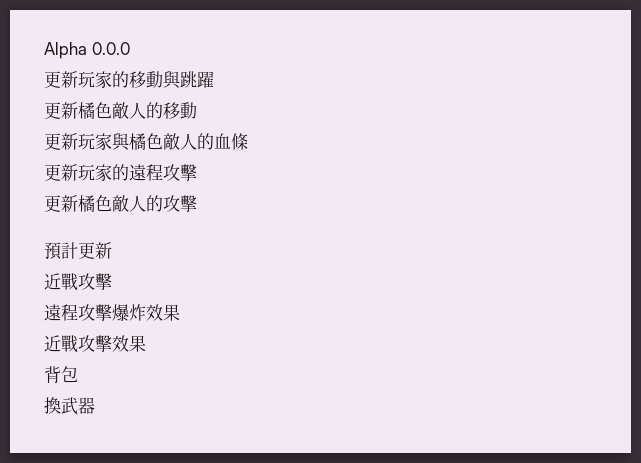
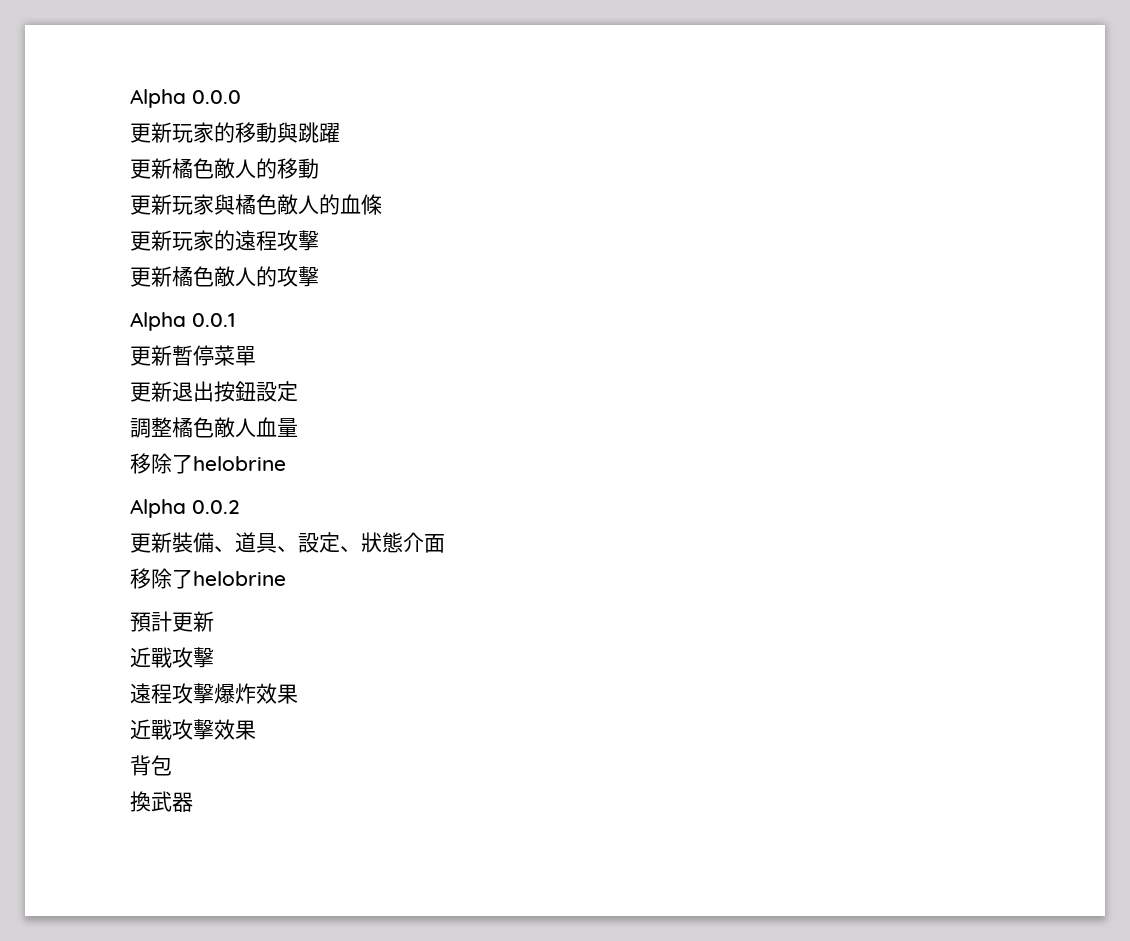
(197, 203) none -> [130,312,235,331] [130,345,256,366] [130,381,298,402] [130,417,298,438] [130,453,286,474] [130,499,240,518] [130,532,445,553] [130,568,286,589] // Alpha 0.0.1 // 更新暫停菜單 // 更新退出按鈕設定 // 調整橘色敵人血量 // 移除了helobrine // Alpha 0.0.2 // 更新裝備、道具、設定、狀態介面 // 移除了helobrine

